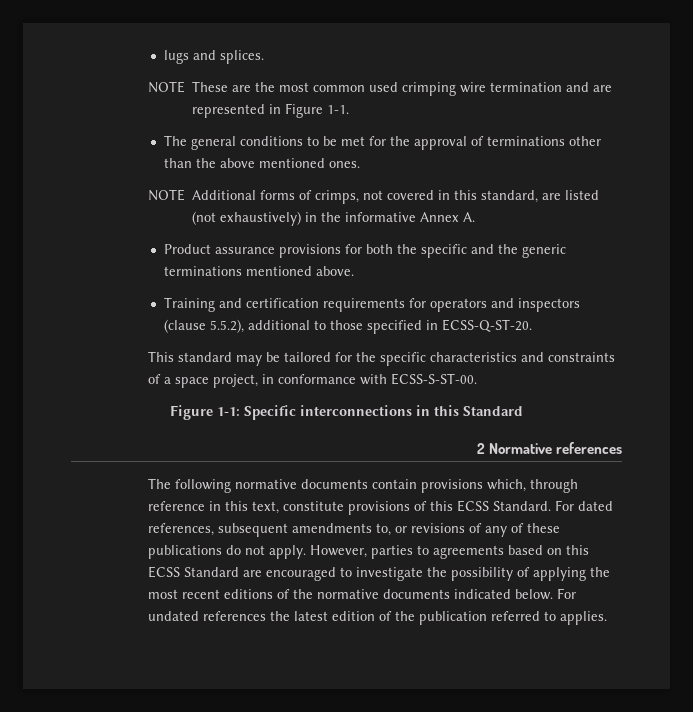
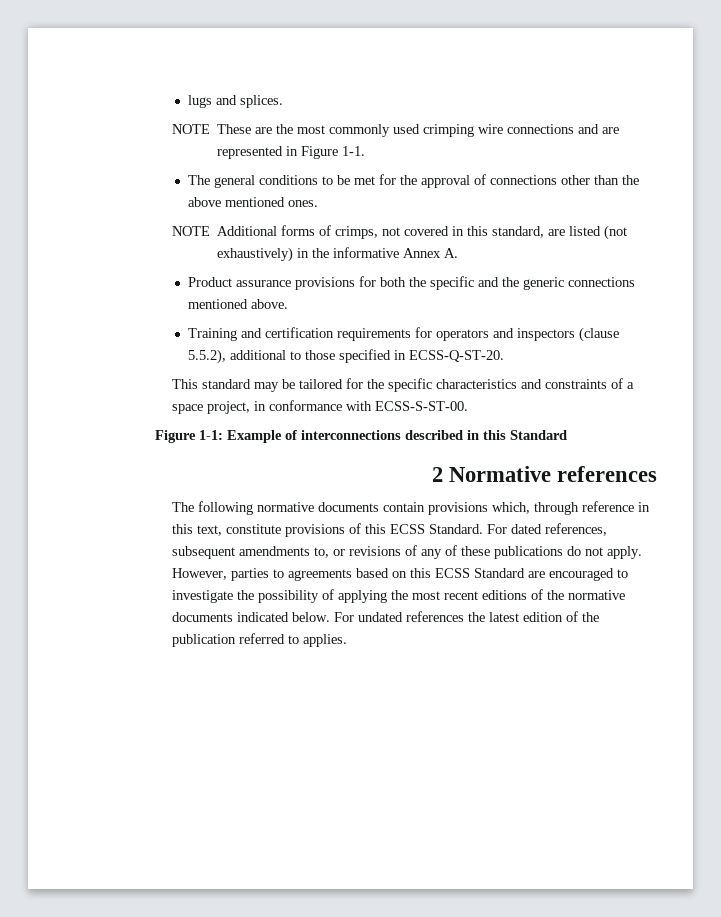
[313,85,366,92] common -> [328,124,390,137] commonly
[490,82,563,92] termination -> [506,124,574,134] connections
[487,136,566,146] terminations -> [489,175,557,185] connections
[164,266,243,276] terminations -> [567,277,635,287] connections
[244,405,412,420] Specific interconnections -> [226,430,463,443] Example of interconnections described

